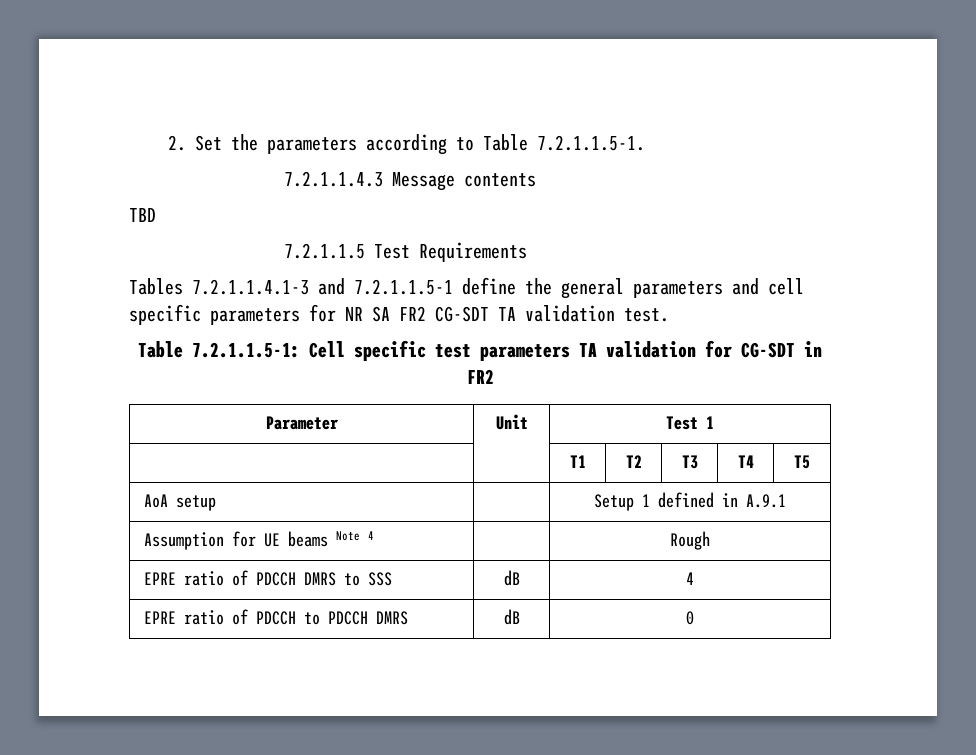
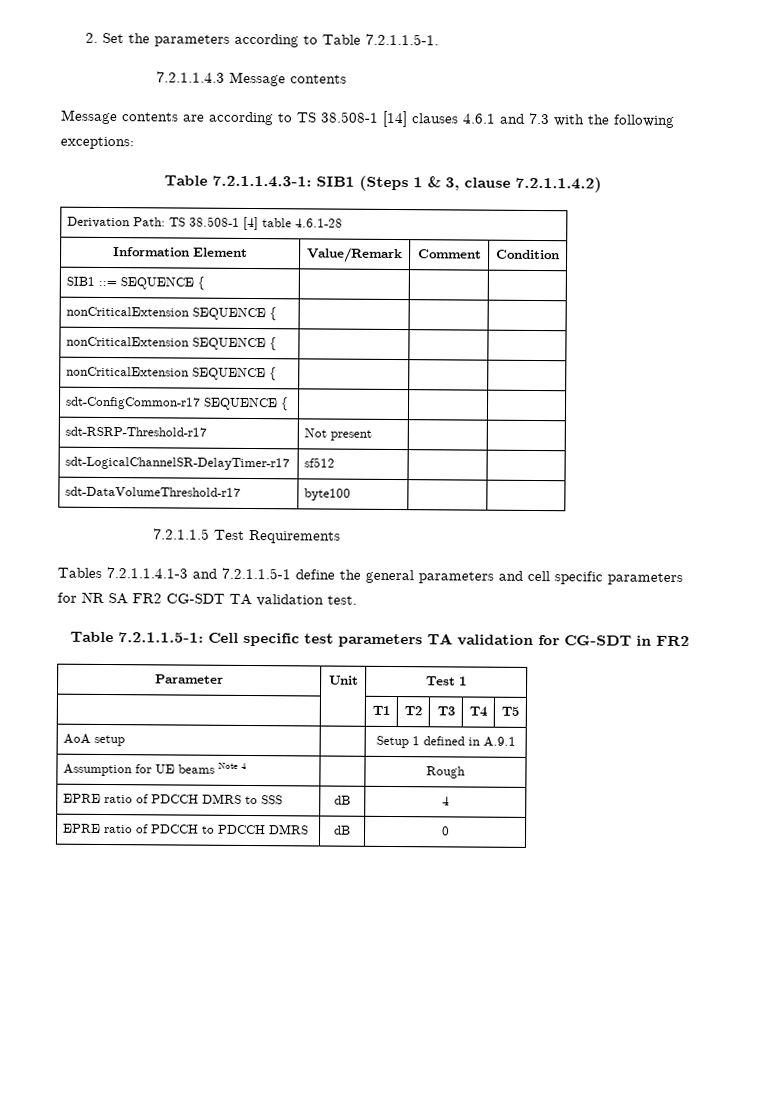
[129,208,156,222] TBD -> [60,109,675,128] [60,136,134,150] [163,175,602,193] [67,216,344,231] [113,247,248,257] [307,247,403,264] [417,249,482,259] [496,249,560,260] [66,276,206,290] [66,306,278,321] [66,336,278,351] [66,366,278,381] [65,396,290,411] [65,426,208,437] [304,428,373,441] [65,456,291,471] [304,457,336,468] [65,486,242,497] [304,488,352,501] Message contents are according to TS 38.508-1 [14] clauses 4.6.1 and 7.3 with the following exceptions: // Table 7.2.1.1.4.3-1: SIB1 (Steps 1 & 3, clause 7.2.1.1.4.2) // Derivation Path: TS 38.508-1 [4] table 4.6.1-28 // Information Element | Value/Remark | Comment | Condition // SIB1 ::= SEQUENCE { | | | // nonCriticalExtension SEQUENCE { | | | // nonCriticalExtension SEQUENCE { | | | // nonCriticalExtension SEQUENCE { | | | // sdt-ConfigCommon-r17 SEQUENCE { | | | // sdt-RSRP-Threshold-r17 | Not present | | // sdt-LogicalChannelSR-DelayTimer-r17 | sf512 | | // sdt-DataVolumeThreshold-r17 | byte100 | |

